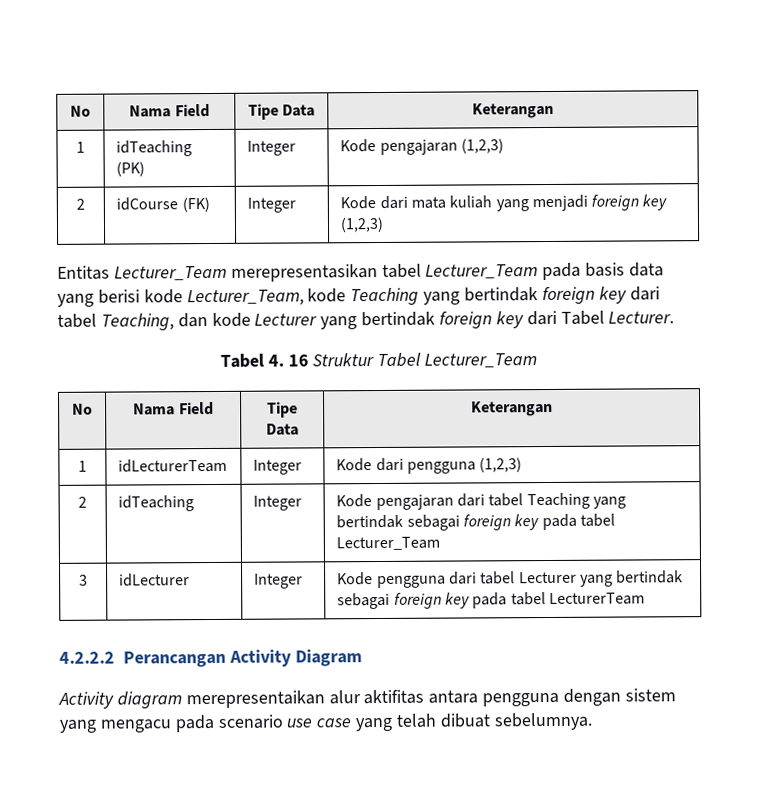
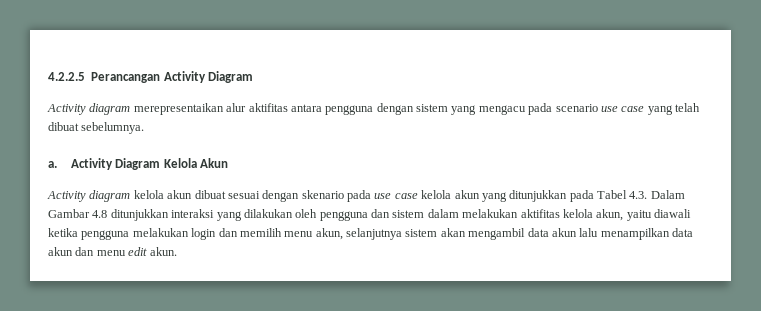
[70,105,91,117] [129,104,210,118] [247,103,316,120] [472,102,554,119] [76,141,85,153] [116,140,193,157] [116,161,146,177] [247,140,297,156] [340,138,504,155] [76,198,85,210] [116,197,210,213] [247,197,297,213] [340,194,668,212] [340,216,385,233] [57,262,665,282] [57,286,660,307] [57,310,675,331] [219,352,538,368] [72,403,93,415] [133,401,214,416] [267,401,298,418] [266,423,299,436] [471,400,553,417] [78,460,87,472] [118,458,228,473] [253,459,303,475] [336,457,523,474] [78,496,87,508] [118,495,195,512] [253,495,303,511] [336,492,626,511] [336,513,615,531] [336,536,441,551] [79,574,88,586] [119,573,191,587] [254,573,304,589] [337,570,684,589] [337,592,645,610] [59,651,115,664] No | Nama Field | Tipe Data | Keterangan // 1 | idTeaching (PK) | Integer | Kode pengajaran (1,2,3) // 2 | idCourse (FK) | Integer | Kode dari mata kuliah yang menjadi foreign key (1,2,3) // Entitas Lecturer_Team merepresentasikan tabel Lecturer_Team pada basis data yang berisi kode Lecturer_Team, kode Teaching yang bertindak foreign key dari tabel Teaching, dan kode Lecturer yang bertindak foreign key dari Tabel Lecturer. // Tabel 4. 16 Struktur Tabel Lecturer_Team // No | Nama Field | Tipe Data | Keterangan // 1 | idLecturerTeam | Integer | Kode dari pengguna (1,2,3) // 2 | idTeaching | Integer | Kode pengajaran dari tabel Teaching yang bertindak sebagai foreign key pada tabel Lecturer_Team // 3 | idLecturer | Integer | Kode pengguna dari tabel Lecturer yang bertindak sebagai foreign key pada tabel LecturerTeam // 4.2.2.2 -> [48,72,85,81] 4.2.2.5
(592, 721) none -> [48,158,229,170] [47,190,685,202] [48,209,691,221] [48,228,693,240] [48,247,177,256] // a. Activity Diagram Kelola Akun // Activity diagram kelola akun dibuat sesuai dengan skenario pada use case kelola akun yang ditunjukkan pada Tabel 4.3. Dalam Gambar 4.8 ditunjukkan interaksi yang dilakukan oleh pengguna dan sistem dalam melakukan aktifitas kelola akun, yaitu diawali ketika pengguna melakukan login dan memilih menu akun, selanjutnya sistem akan mengambil data akun lalu menampilkan data akun dan menu edit akun.

